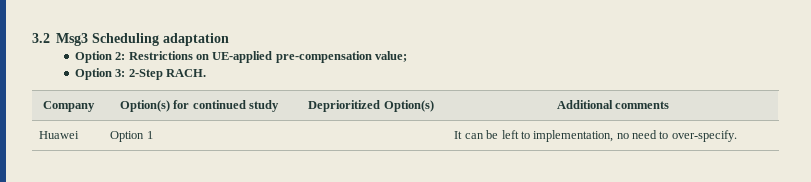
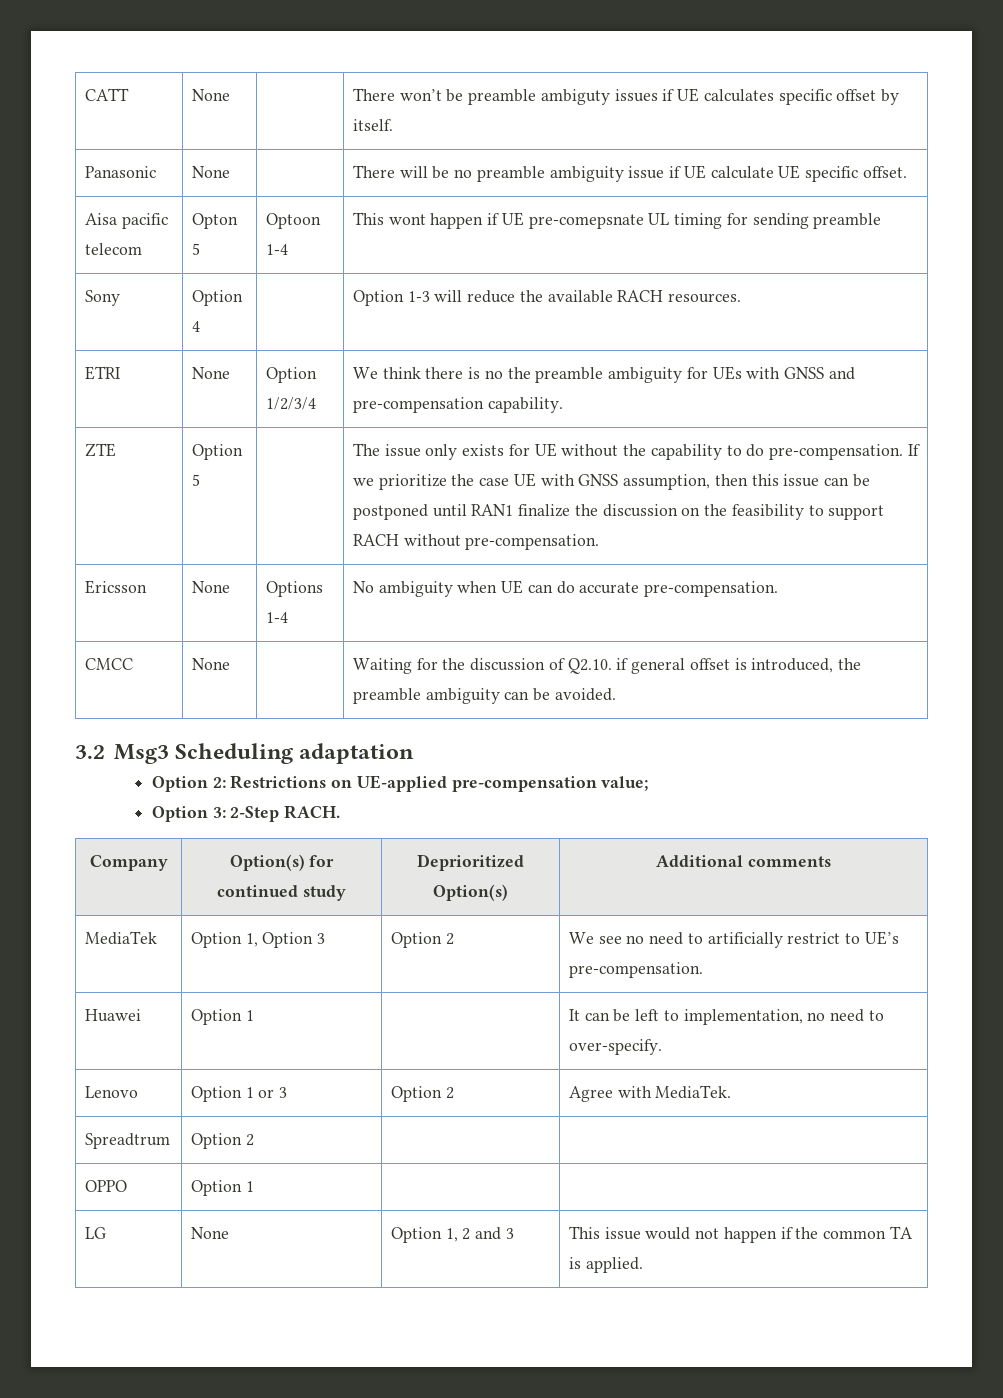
(32, 38) none -> [85,88,130,101] [192,89,231,101] [353,88,900,105] [353,119,394,131] [85,166,157,178] [192,166,231,178] [353,165,907,182] [85,213,168,229] [85,243,143,255] [192,213,239,229] [192,243,201,255] [266,213,322,229] [266,244,289,255] [353,212,882,229] [85,290,121,306] [192,290,244,306] [192,321,201,332] [353,290,742,306] [85,366,121,380] [192,367,231,379] [266,367,318,383] [266,397,317,410] [353,366,855,383] [353,397,563,413] [85,443,117,457] [192,444,244,460] [192,474,201,486] [353,443,920,460] [353,473,870,490] [353,504,885,520] [353,534,600,550] [85,580,148,594] [192,581,231,593] [266,581,324,597] [266,612,289,623] [353,580,779,597] [85,658,134,670] [192,658,231,670] [353,658,862,674] [353,688,616,704] CATT | None | | There won’t be preamble ambiguty issues if UE calculates specific offset by itself. // Panasonic | None | | There will be no preamble ambiguity issue if UE calculate UE specific offset. // Aisa pacific telecom | Opton 5 | Optoon 1-4 | This wont happen if UE pre-comepsnate UL timing for sending preamble // Sony | Option 4 | | Option 1-3 will reduce the available RACH resources. // ETRI | None | Option 1/2/3/4 | We think there is no the preamble ambiguity for UEs with GNSS and pre-compensation capability. // ZTE | Option 5 | | The issue only exists for UE without the capability to do pre-compensation. If we prioritize the case UE with GNSS assumption, then this issue can be postponed until RAN1 finalize the discussion on the feasibility to support RACH without pre-compensation. // Ericsson | None | Options 1-4 | No ambiguity when UE can do accurate pre-compensation. // CMCC | None | | Waiting for the discussion of Q2.10. if general offset is introduced, the preamble ambiguity can be avoided. //
(670, 105) none -> [85,931,158,945] [191,932,326,948] [391,932,454,948] [569,931,899,948] [569,962,704,978] // MediaTek | Option 1, Option 3 | Option 2 | We see no need to artificially restrict to UE’s pre-compensation.
(737, 136) none -> [85,1086,139,1098] [191,1086,288,1102] [391,1086,454,1102] [569,1085,732,1102] [85,1133,171,1149] [191,1133,254,1149] [85,1180,128,1192] [191,1180,254,1196] [85,1227,107,1239] [191,1227,230,1239] [391,1227,514,1243] [569,1226,913,1243] [569,1257,643,1273] // Lenovo | Option 1 or 3 | Option 2 | Agree with MediaTek. // Spreadtrum | Option 2 | | // OPPO | Option 1 | | // LG | None | Option 1, 2 and 3 | This issue would not happen if the common TA is applied.

